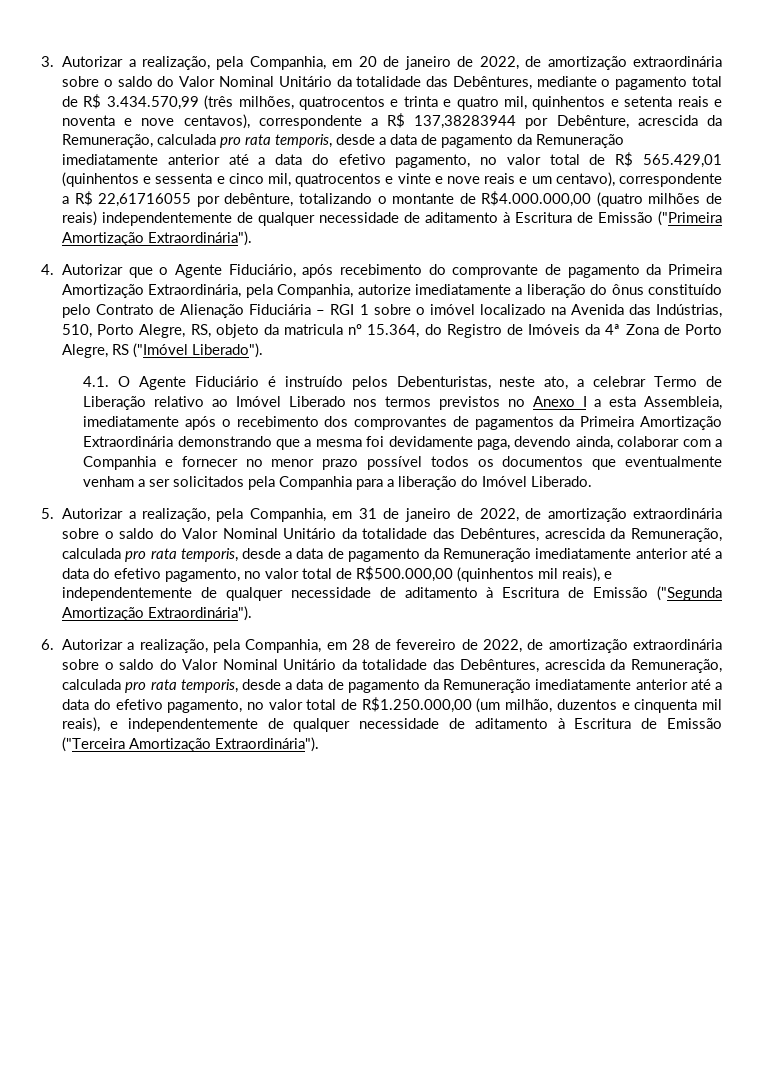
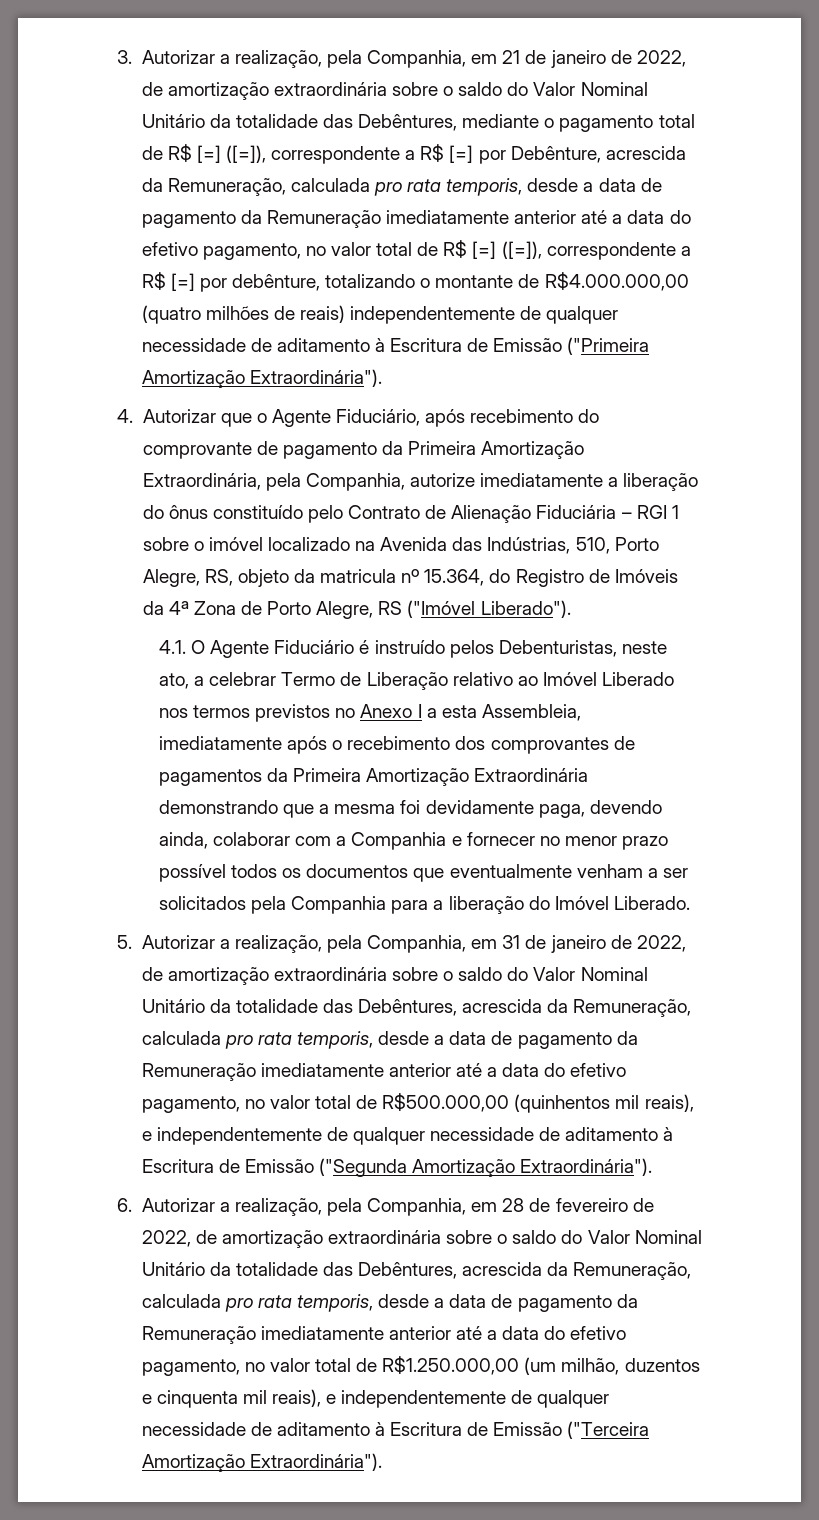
[358,56,377,67] 20 -> [502,50,521,64] 21
[106,95,722,110] [62,113,517,129] 3.434.570,99 (três milhões, quatrocentos e trinta e quatro mil, quinhentos e setenta reais e noventa e nove centavos), correspondente a R$ 137,38283944 -> [196,144,474,164] [=] ([=]), correspondente a R$ [=]
[643,154,723,168] [62,172,722,187] [62,191,192,207] 565.429,01 (quinhentos e sessenta e cinco mil, quatrocentos e vinte e nove reais e um centavo), correspondente a R$ 22,61716055 -> [472,241,691,260] [141,272,195,291] [=] ([=]), correspondente a R$ [=]

